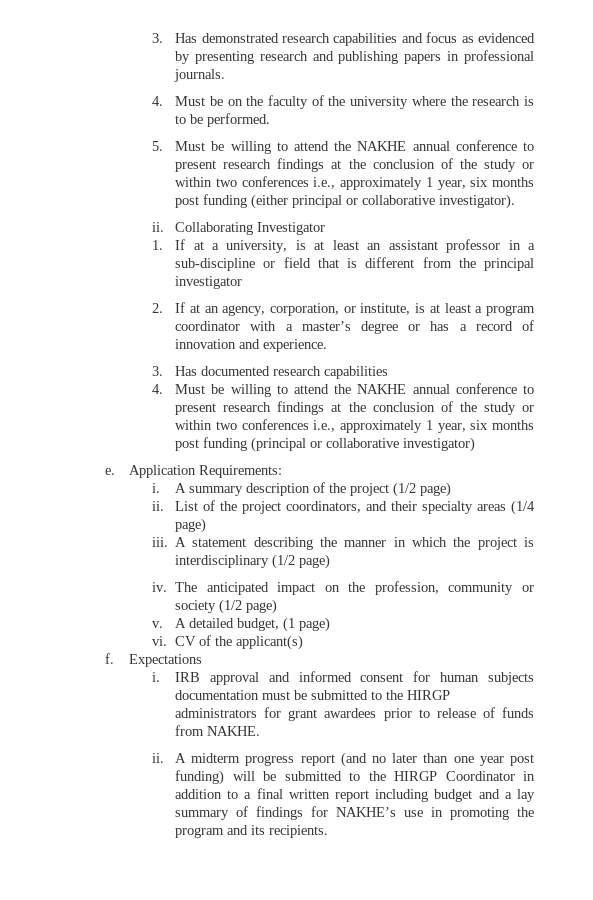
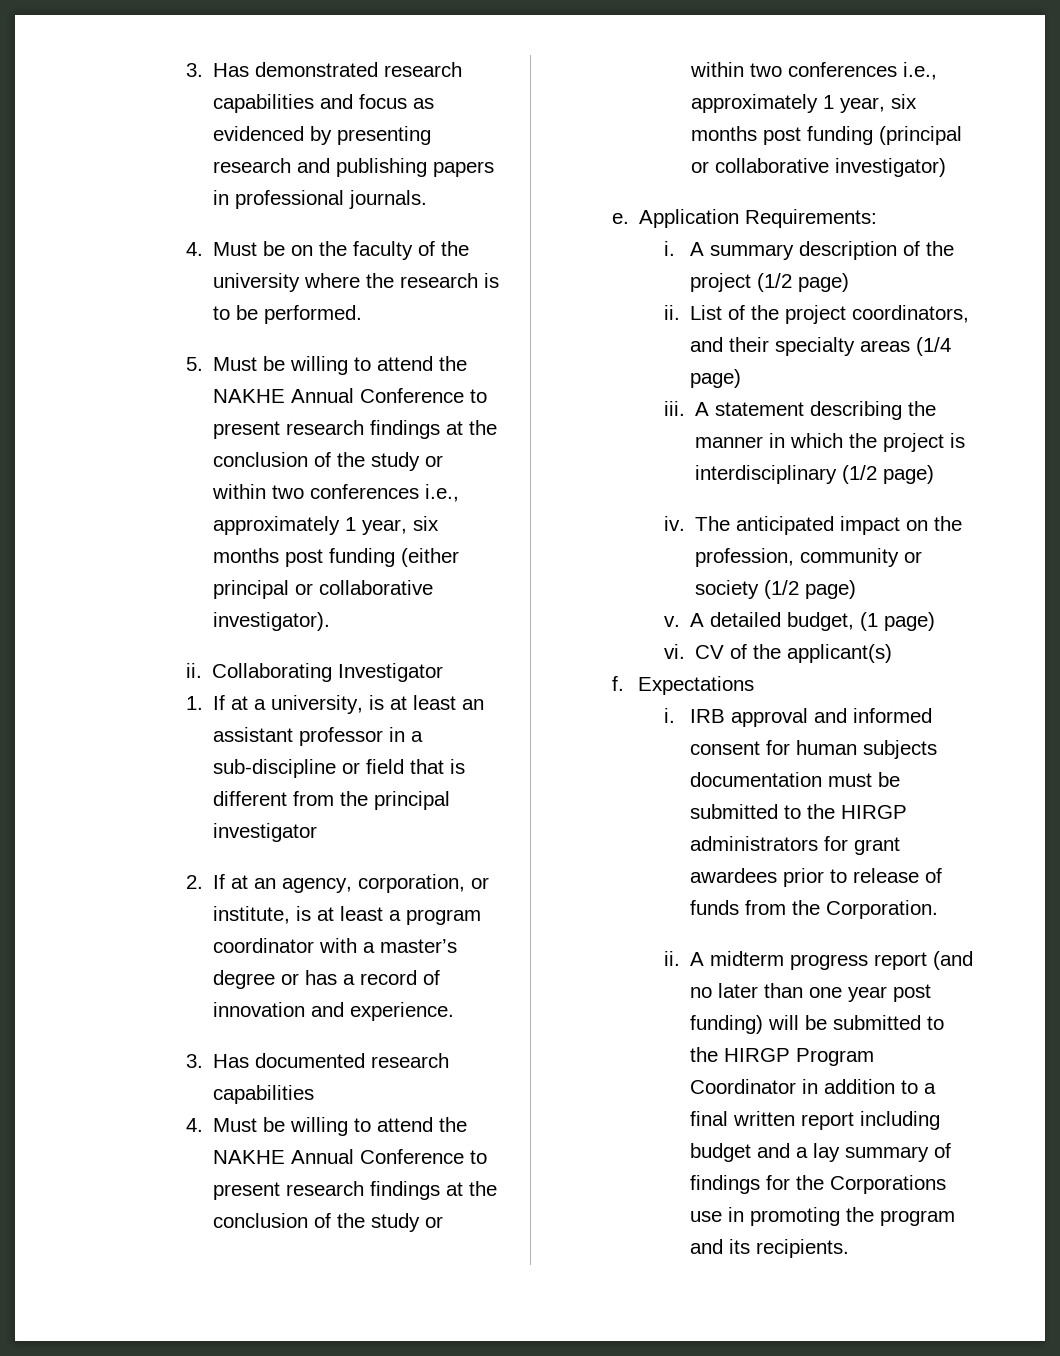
[412,140,517,151] annual conference -> [291,388,465,403] Annual Conference
[412,383,517,394] annual conference -> [291,1149,465,1164] Annual Conference
[207,726,261,736] NAKHE. -> [791,900,938,919] the Corporation.
(438, 776) none -> [796,1048,875,1066] Program
[336,807,397,817] NAKHE’s -> [796,1175,947,1194] the Corporations

